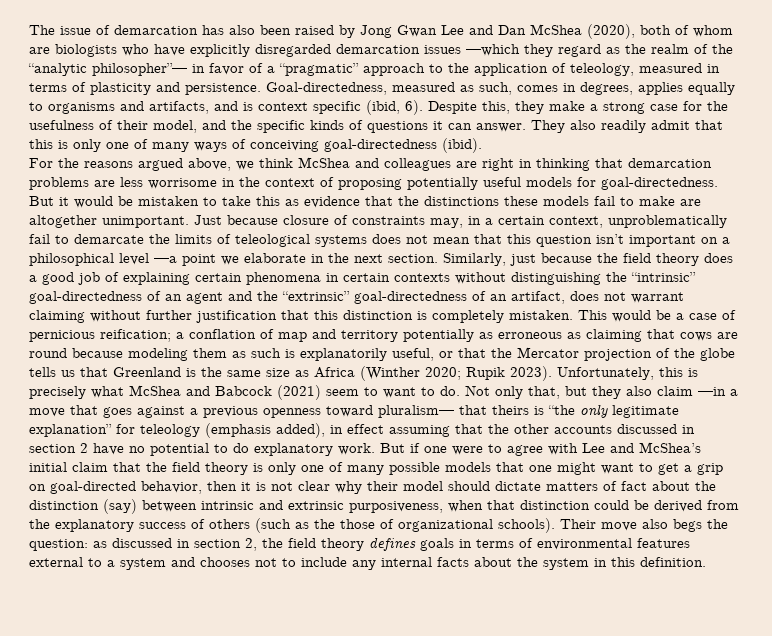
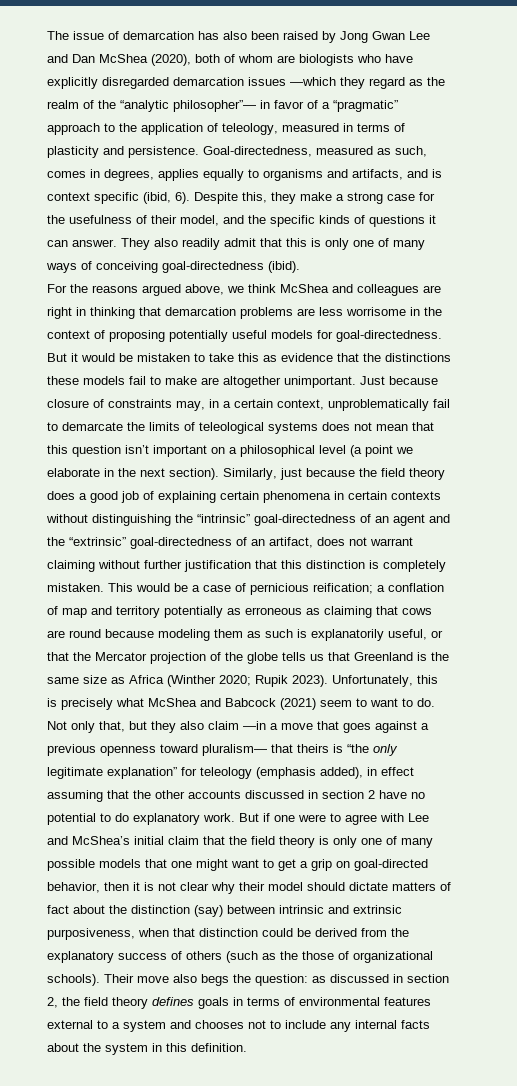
[154,256,177,263] —a -> [350,445,362,457] (a
[388,254,438,263] section. -> [169,468,219,480] section).

